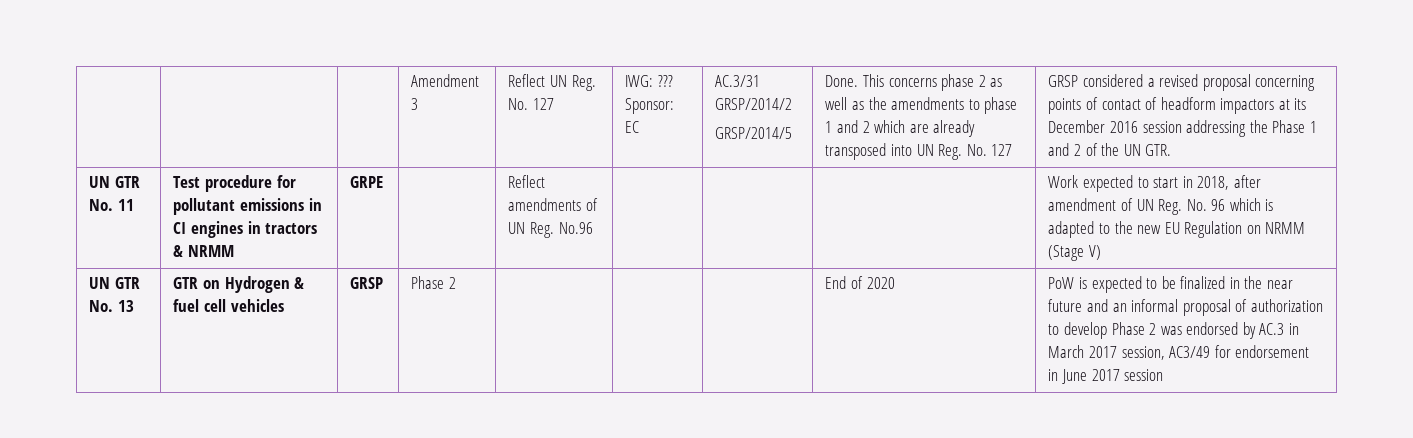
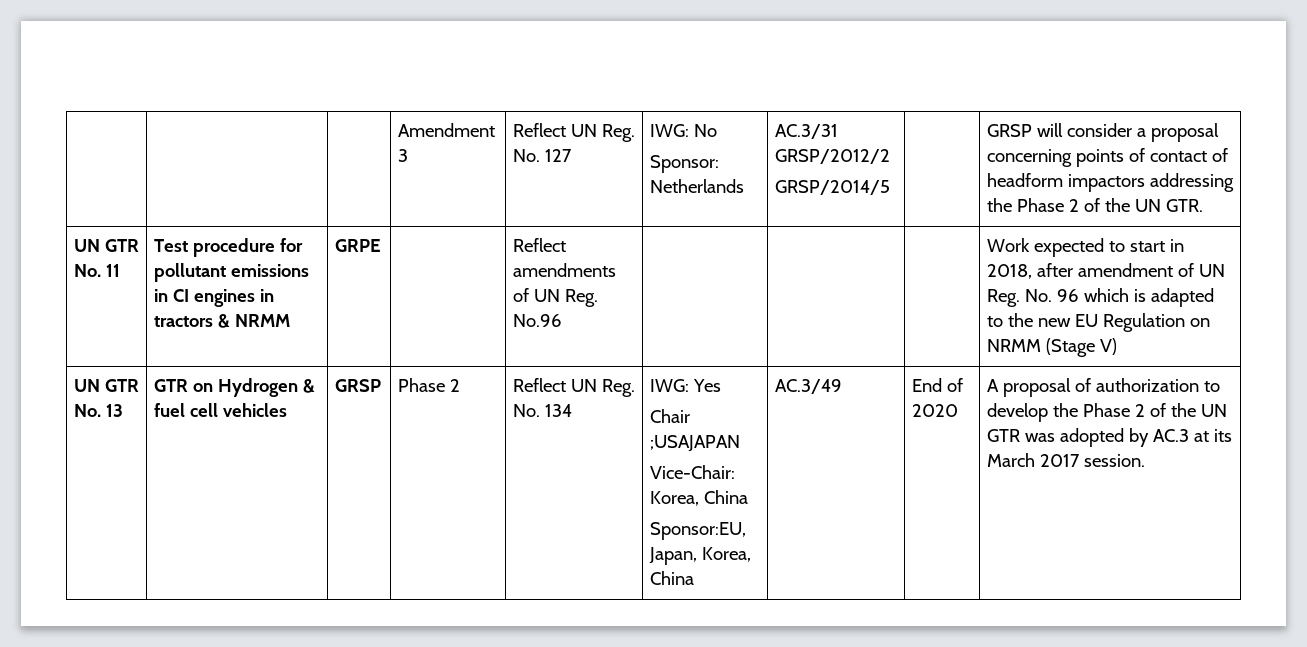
[657,75,673,87] [625,98,675,114] [625,121,640,133] ??? Sponsor: EC -> [693,124,717,137] [649,155,719,173] [649,179,744,193] No // Sponsor: Netherlands
[715,98,793,110] GRSP/2014/2 -> [774,149,890,164] GRSP/2012/2
[825,74,1003,91] [825,97,1018,114] [825,120,976,137] [825,143,1013,160] [1048,74,1199,87] Done. This concerns phase 2 as well as the amendments to phase 1 and 2 which are already transposed into UN Reg. No. 127 | GRSP considered a revised -> [986,123,1146,137] | GRSP will consider a
[1278,98,1307,110] [1048,120,1182,133] at its December 2016 session -> (1145, 183) none
[1309,121,1317,133] [1048,143,1070,156] 1 and -> (1064, 205) none
[825,276,895,289] [1048,276,1294,293] [1048,299,1179,312] | | | End of 2020 | PoW is expected to be finalized in the near future and an informal -> [512,378,635,397] [512,404,572,417] [649,379,721,392] [649,409,690,423] [649,435,740,452] [649,465,735,479] [649,490,748,506] [649,522,746,540] [648,547,751,565] [649,571,694,585] [774,379,842,394] [911,378,963,392] [911,404,958,417] [986,379,999,392] Reflect UN Reg. No. 134 | IWG: Yes // Chair ;USAJAPAN // Vice-Chair: Korea, China // Sponsor:EU, Japan, Korea, China | AC.3/49 | End of 2020 | A
[1111,322,1300,339] [1048,345,1310,360] [1048,369,1164,384] Phase 2 was endorsed by AC.3 in March 2017 session, AC3/49 for endorsement in June 2017 session -> [1052,403,1227,417] [986,428,1232,447] [986,453,1145,467] the Phase 2 of the UN GTR was adopted by AC.3 at its March 2017 session.

